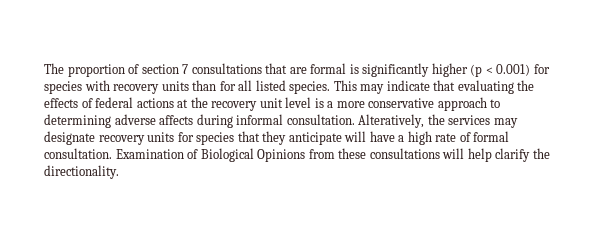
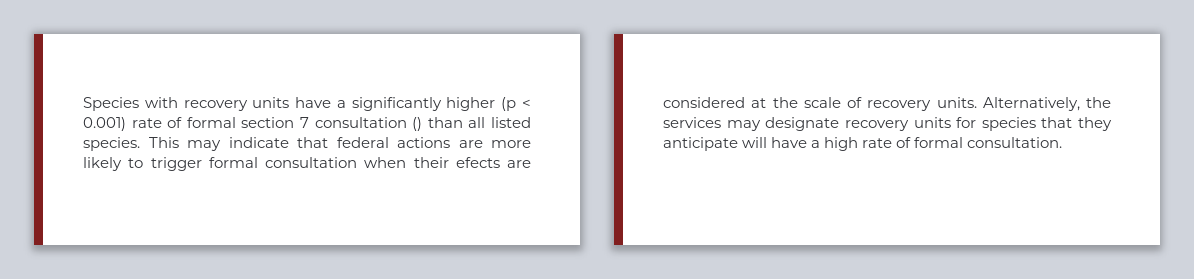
[44,63,359,77] The proportion of section 7 consultations that are formal is -> [83,97,346,111] Species with recovery units have a
[533,64,550,74] [44,80,236,94] for species with recovery units than for -> [131,117,463,131] rate of formal section 7 consultation () than
[457,80,535,94] [44,97,501,111] [44,114,425,128] evaluating the effects of federal actions at the recovery unit level is a more conservative approach to determining adverse affects during informal consultation. Alteratively, -> [336,137,531,148] [83,157,531,171] [663,97,1080,111] federal actions are more likely to trigger formal consultation when their efects are considered at the scale of recovery units. Alternatively,
[115,148,550,162] [44,165,119,179] Examination of Biological Opinions from these consultations will help clarify the directionality. -> (1063, 142) none

